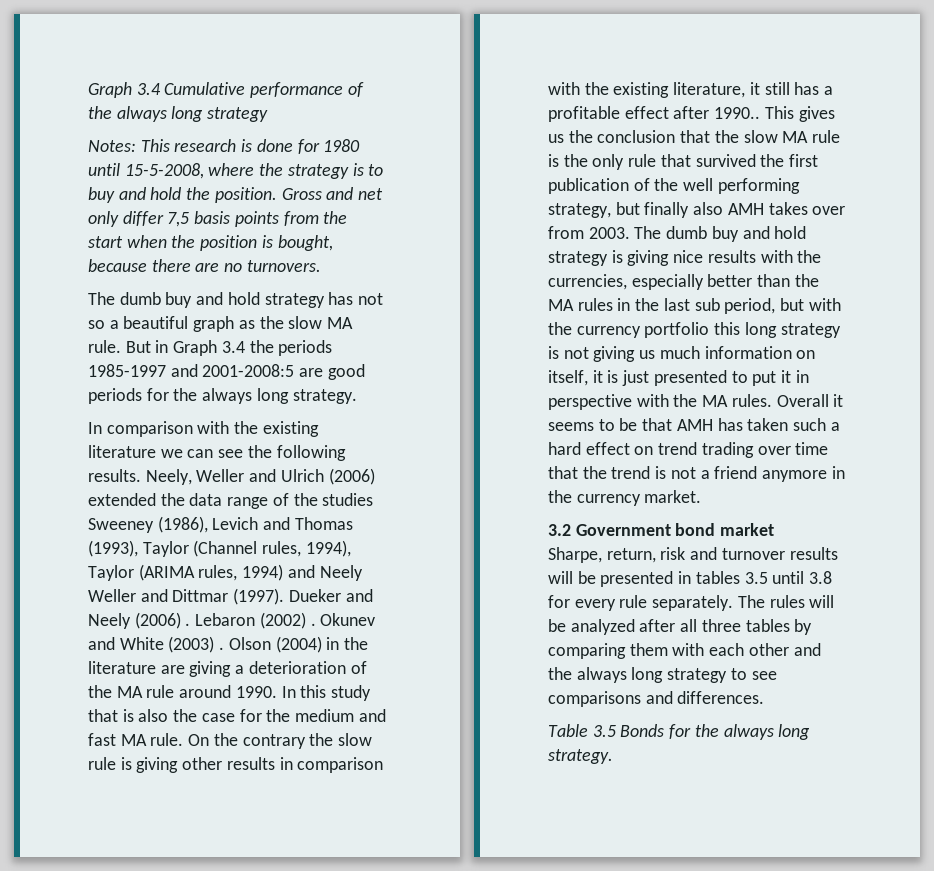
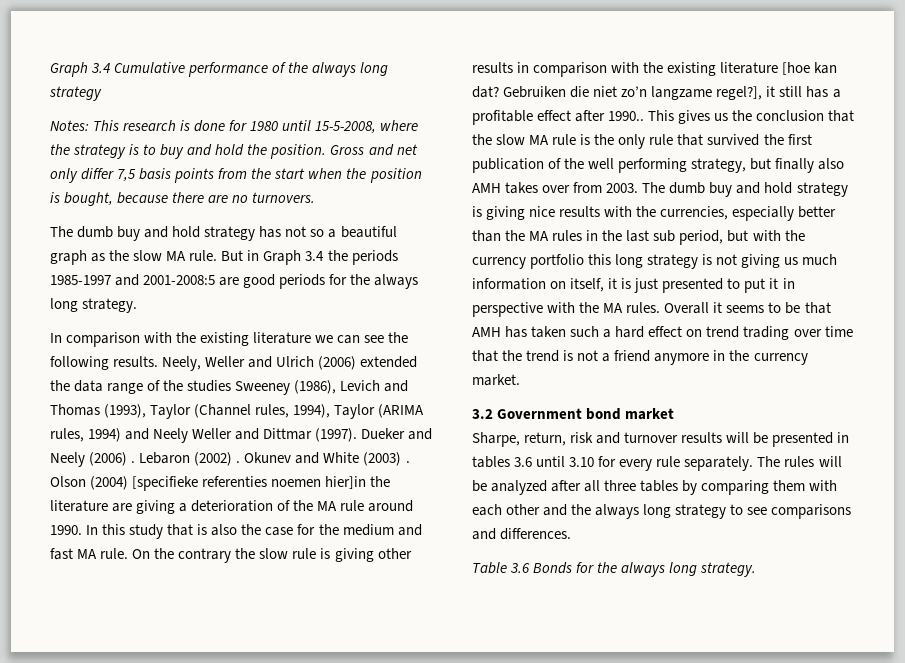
[326,637,340,650] in -> [132,476,367,491] [specifieke referenties noemen hier]in
[673,82,746,98] literature, -> [720,62,838,75] [472,86,763,100] literature [hoe kan dat? Gebruiken die niet zo’n langzame regel?],
[744,571,833,584] 3.5 until 3.8 -> [514,456,595,467] 3.6 until 3.10
[592,725,616,737] 3.5 -> [510,563,531,573] 3.6

